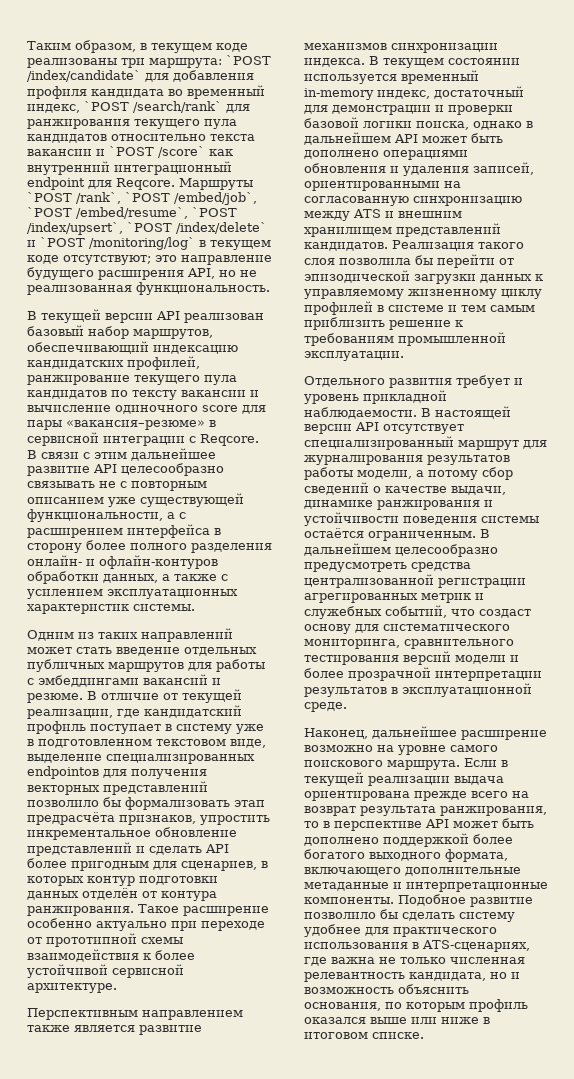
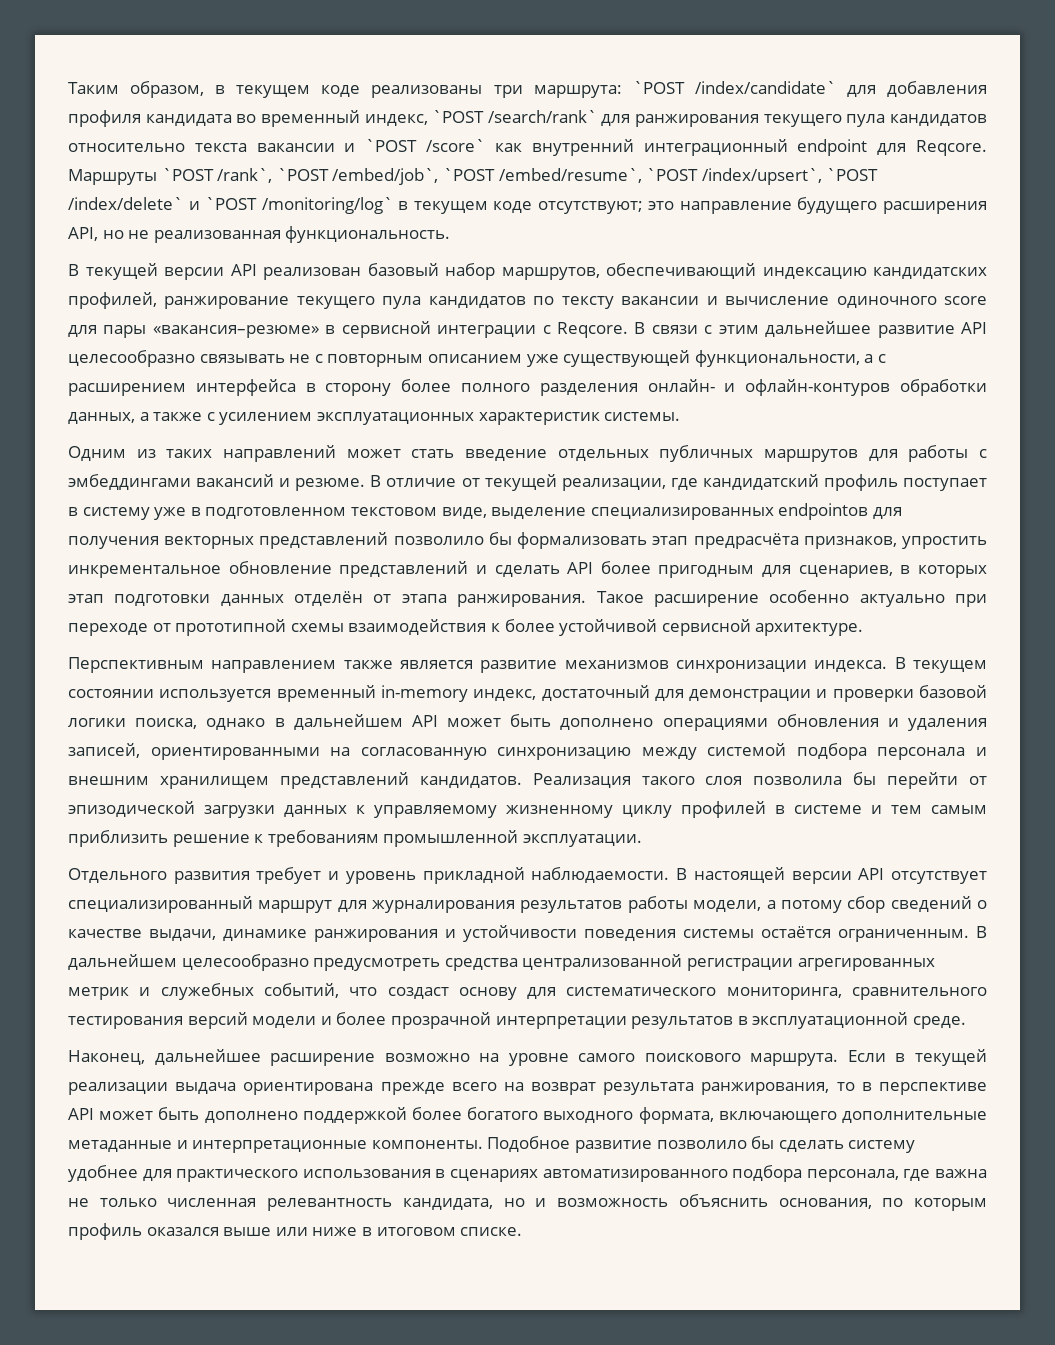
[87,876,135,886] контур -> [68,594,104,603] этап
[161,891,217,901] контура -> [401,594,447,603] этапа
[353,209,381,218] ATS -> [707,743,966,760] системой подбора персонала
[422,940,530,952] ATS-сценариях, -> [450,1165,899,1182] сценариях автоматизированного подбора персонала,

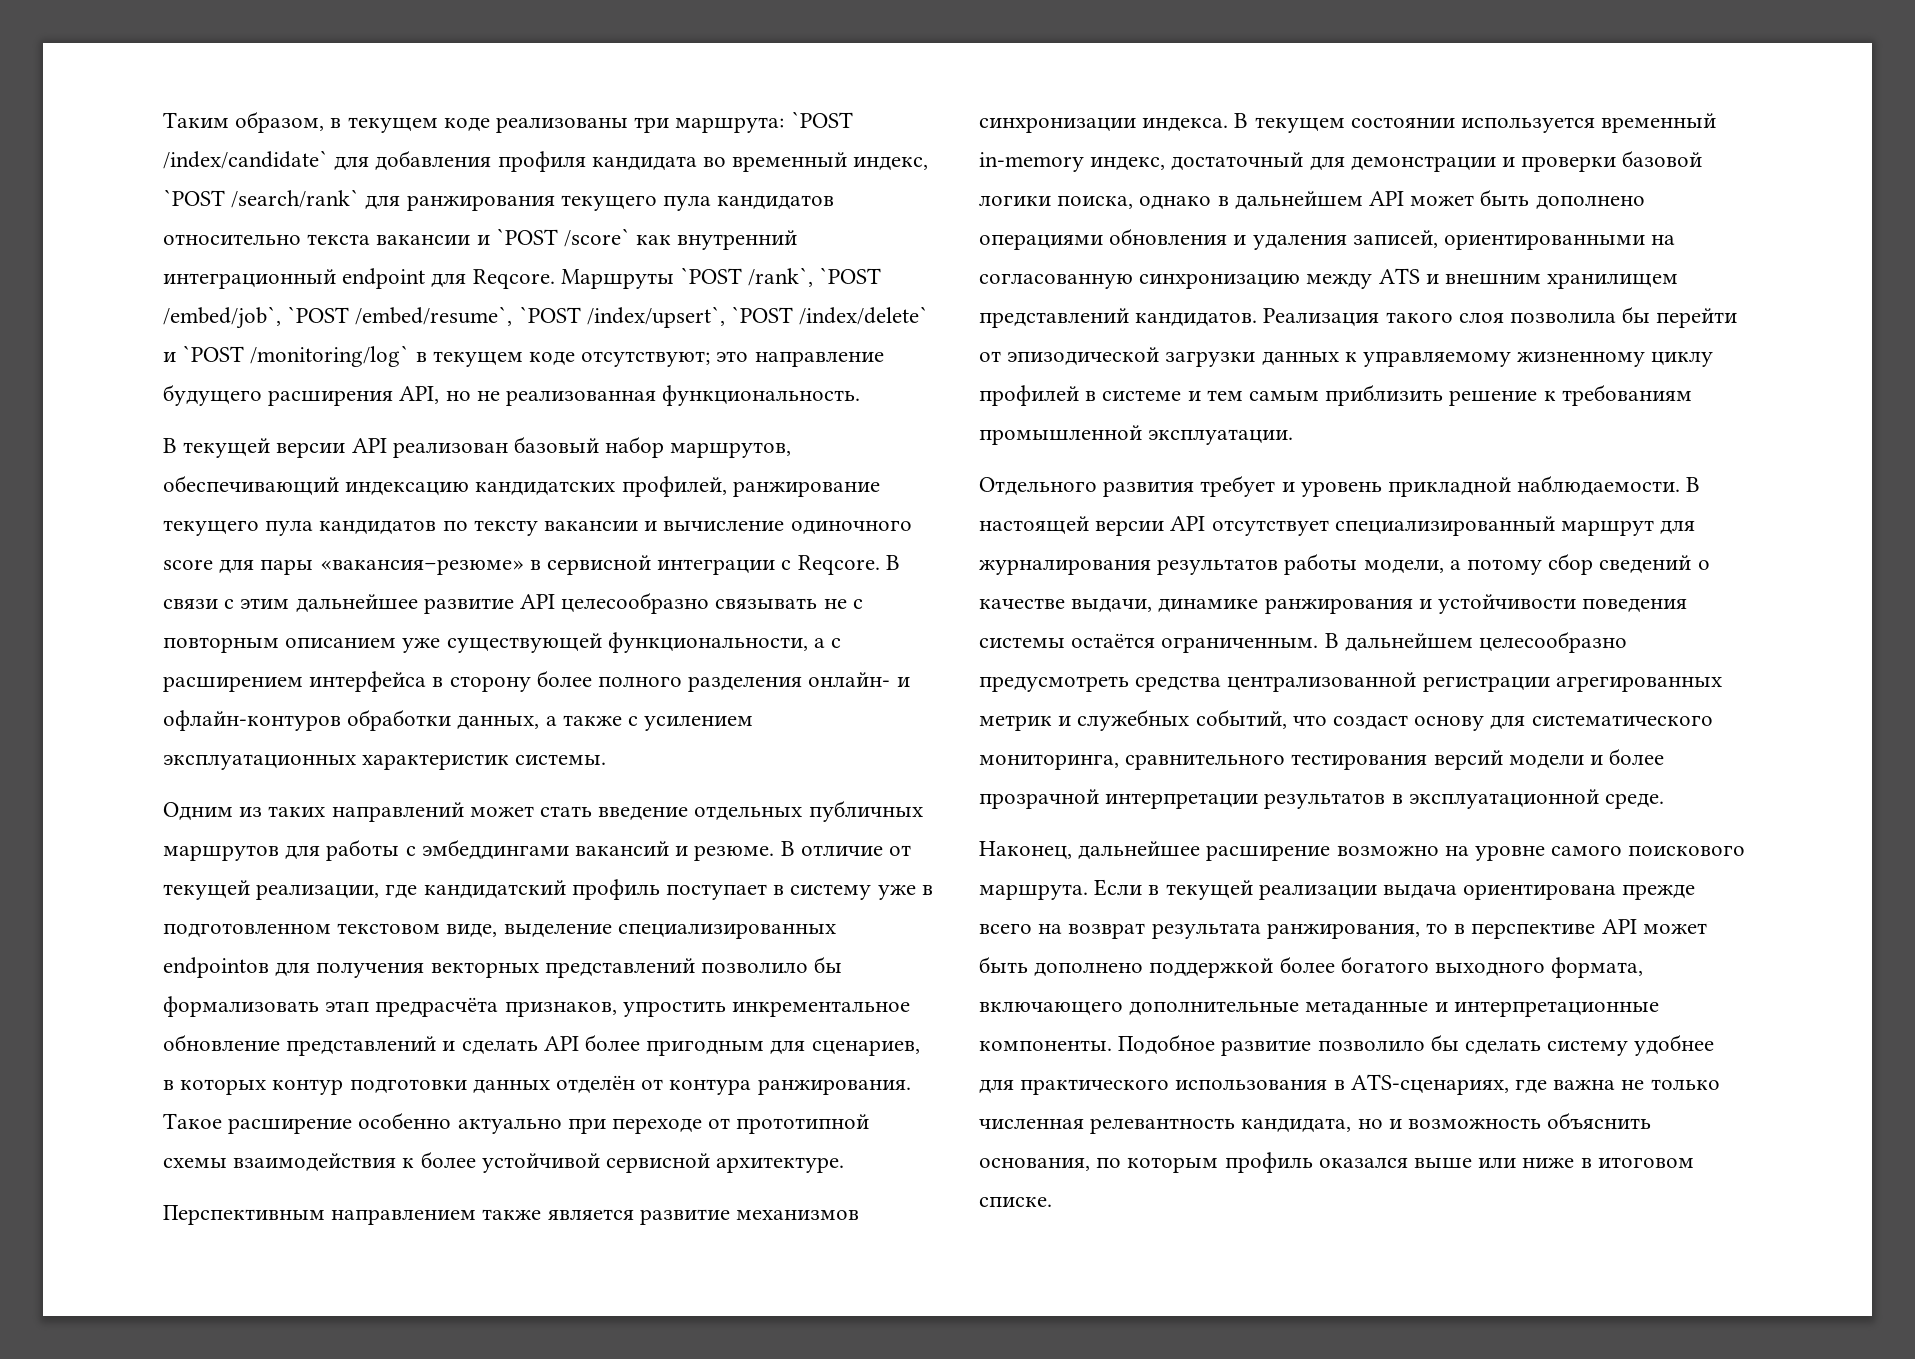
[68,594,104,603] этап -> [272,1079,344,1095] контур
[401,594,447,603] этапа -> [669,1079,752,1095] контура
[707,743,966,760] системой подбора персонала -> [1378,268,1420,284] ATS
[450,1165,899,1182] сценариях автоматизированного подбора персонала, -> [1350,1074,1509,1095] ATS-сценариях,

